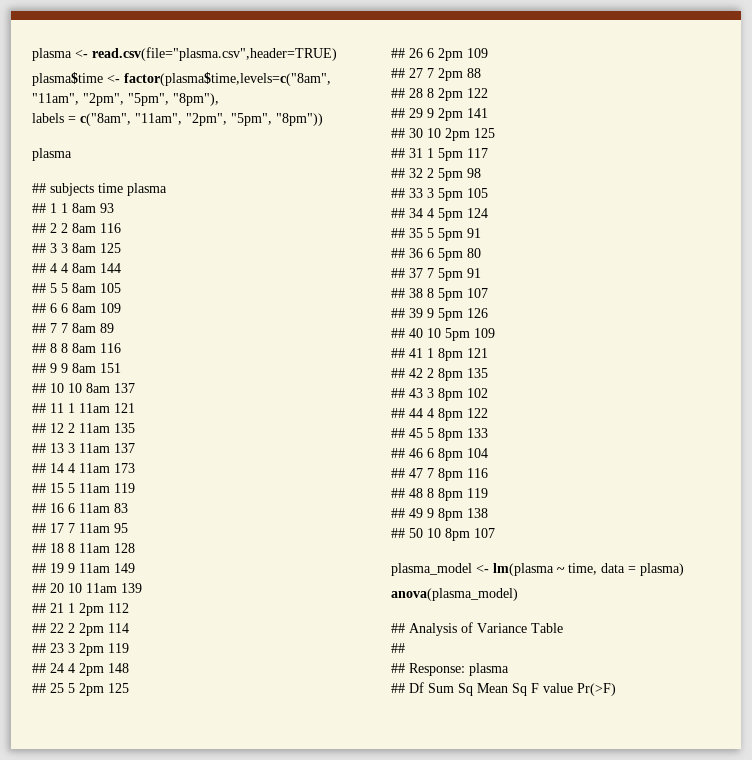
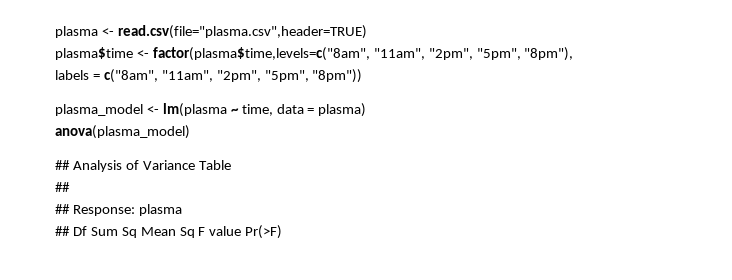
[32,148,72,161] [32,183,167,196] [32,203,114,213] [32,223,121,233] [32,243,121,253] [32,263,121,273] [32,283,121,293] [32,303,121,313] [32,323,114,333] [32,343,121,353] [32,363,121,373] [32,383,135,393] [32,403,135,413] [32,423,135,433] [32,443,135,453] [32,463,135,473] [32,483,135,493] [32,503,128,513] [32,523,128,533] [32,543,135,553] [32,563,135,573] [32,583,142,593] [32,603,129,616] [32,623,129,636] [32,643,129,656] [32,663,129,676] [32,683,129,696] [391,48,488,61] [391,68,481,81] [391,88,488,101] [391,108,488,121] [391,128,495,141] [391,148,488,161] [391,168,481,181] [391,188,488,201] [391,208,488,221] [391,228,481,241] [391,248,481,261] [391,268,481,281] [391,288,488,301] [391,308,488,321] [391,328,495,341] [391,348,488,361] [391,368,488,381] [391,388,488,401] [391,408,488,421] [391,428,488,441] [391,448,488,461] [391,468,488,481] [391,488,488,501] [391,508,488,521] [391,528,495,541] // plasma // ## subjects time plasma // ## 1 1 8am 93 // ## 2 2 8am 116 // ## 3 3 8am 125 // ## 4 4 8am 144 // ## 5 5 8am 105 // ## 6 6 8am 109 // ## 7 7 8am 89 // ## 8 8 8am 116 // ## 9 9 8am 151 // ## 10 10 8am 137 // ## 11 1 11am 121 // ## 12 2 11am 135 // ## 13 3 11am 137 // ## 14 4 11am 173 // ## 15 5 11am 119 // ## 16 6 11am 83 // ## 17 7 11am 95 // ## 18 8 11am 128 // ## 19 9 11am 149 // ## 20 10 11am 139 // ## 21 1 2pm 112 // ## 22 2 2pm 114 // ## 23 3 2pm 119 // ## 24 4 2pm 148 // ## 25 5 2pm 125 // ## 26 6 2pm 109 // ## 27 7 2pm 88 // ## 28 8 2pm 122 // ## 29 9 2pm 141 // ## 30 10 2pm 125 // ## 31 1 5pm 117 // ## 32 2 5pm 98 // ## 33 3 5pm 105 // ## 34 4 5pm 124 // ## 35 5 5pm 91 // ## 36 6 5pm 80 // ## 37 7 5pm 91 // ## 38 8 5pm 107 // ## 39 9 5pm 126 // ## 40 10 5pm 109 // ## 41 1 8pm 121 // ## 42 2 8pm 135 // ## 43 3 8pm 102 // ## 44 4 8pm 122 // ## 45 5 8pm 133 // ## 46 6 8pm 104 // ## 47 7 8pm 116 // ## 48 8 8pm 119 // ## 49 9 8pm 138 // ## 50 10 8pm 107 -> (363, 76) none

